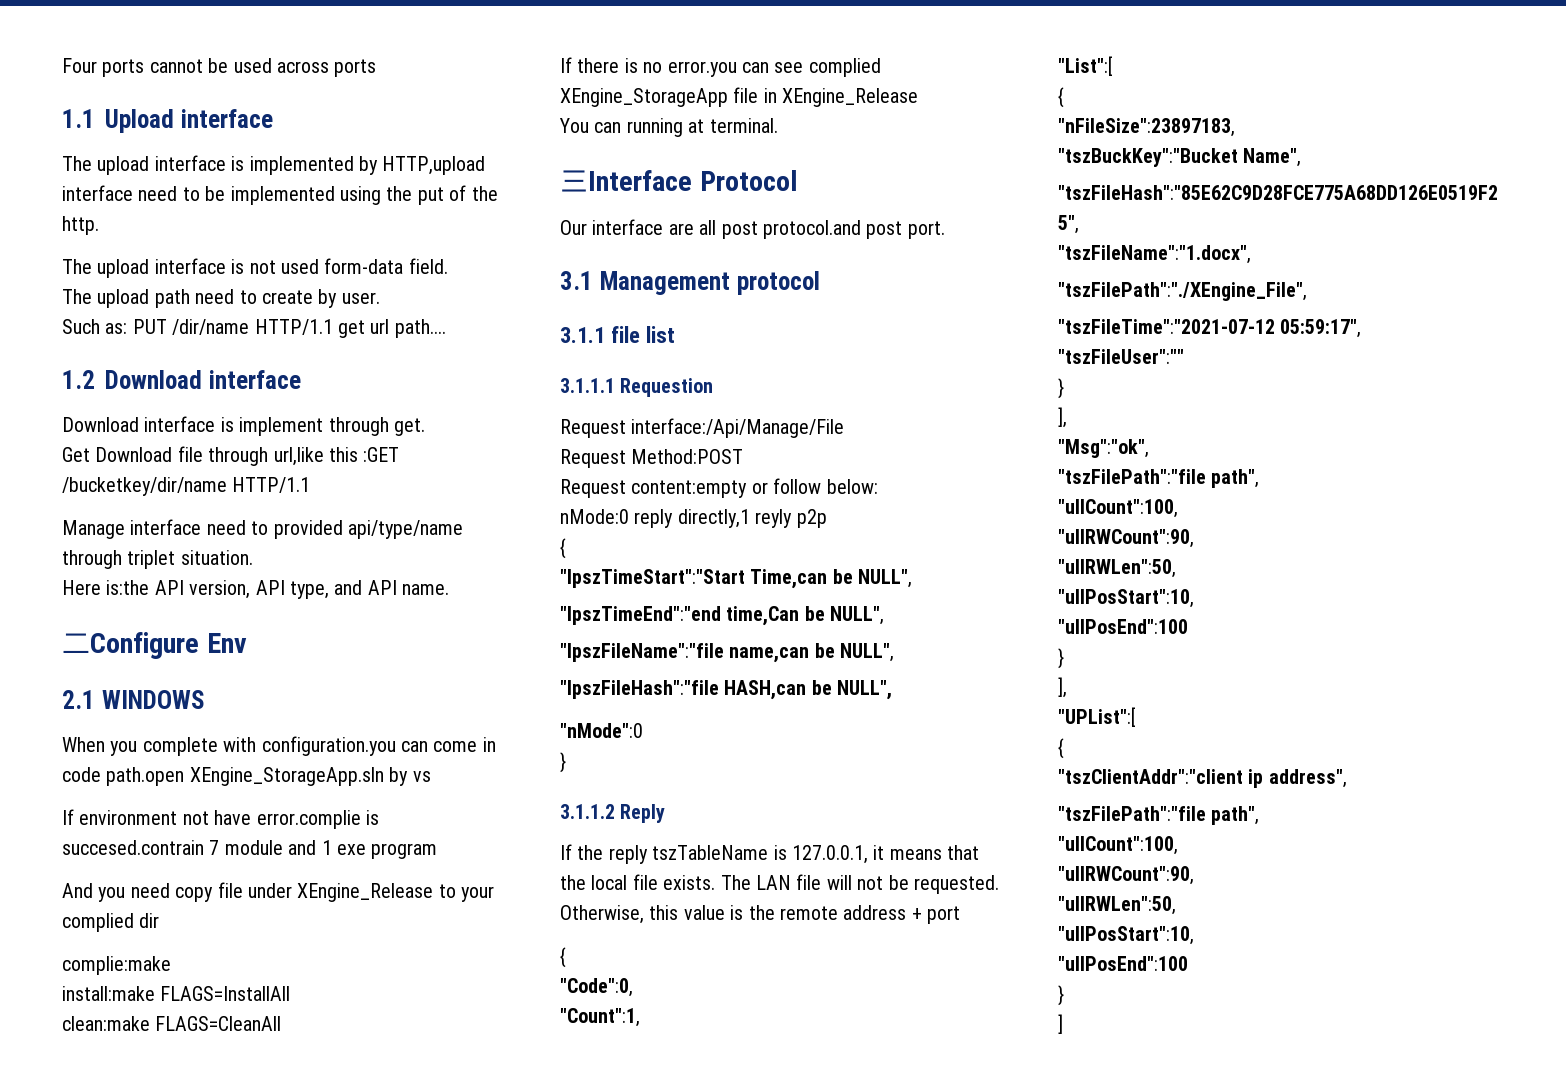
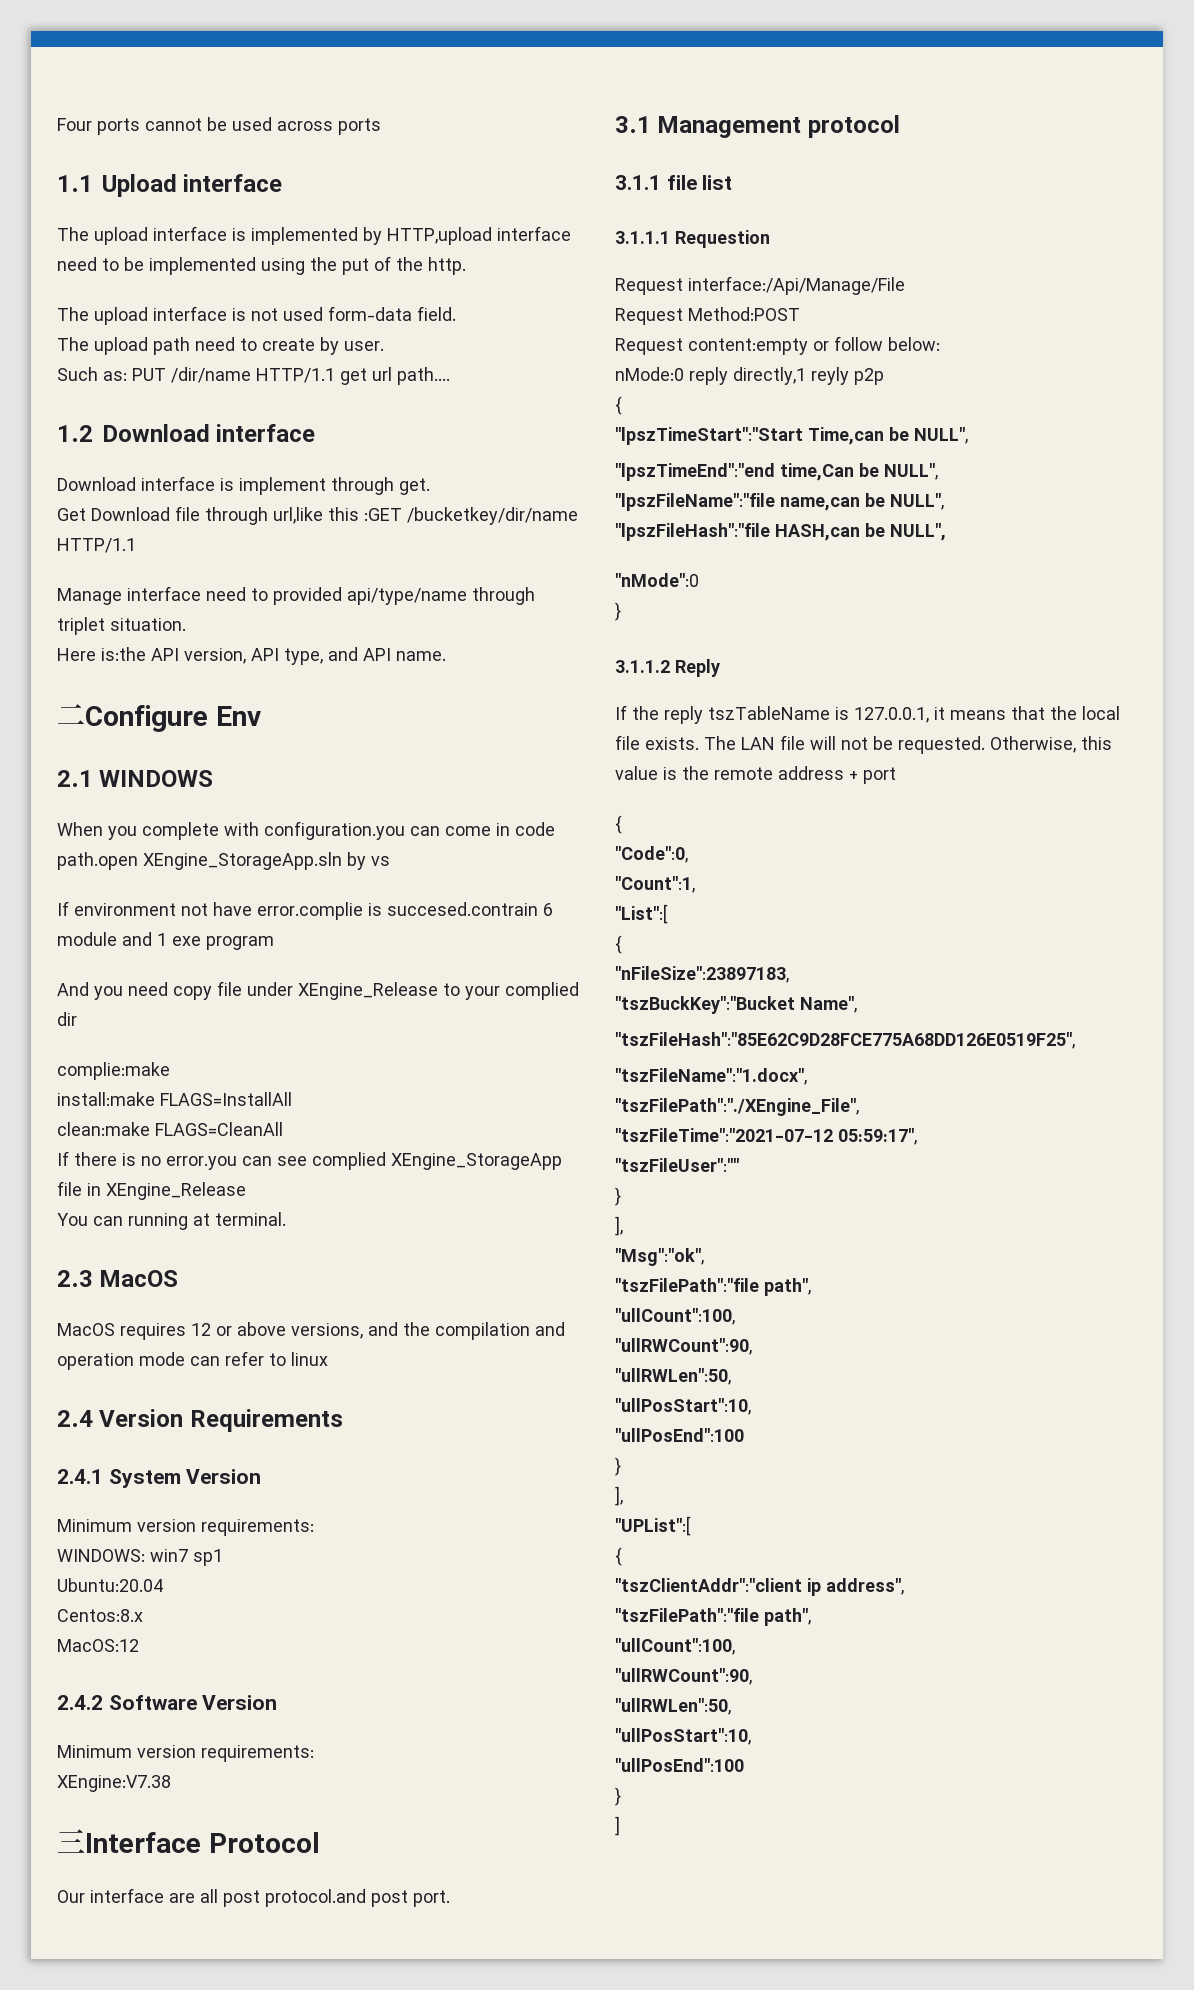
[209,840,220,855] 7 -> [543,903,553,916] 6
(778, 125) none -> [57,1270,179,1287] [57,1322,565,1340] [57,1351,328,1370] [57,1409,343,1432] [57,1469,262,1488] [57,1519,314,1536] [57,1549,223,1566] [57,1578,163,1592] [57,1609,143,1622] [57,1639,139,1652] [57,1695,278,1710] [57,1745,314,1762] [57,1775,171,1792] // 2.3 MacOS // MacOS requires 12 or above versions, and the compilation and operation mode can refer to linux // 2.4 Version Requirements // 2.4.1 System Version // Minimum version requirements: // WINDOWS: win7 sp1 // Ubuntu:20.04 // Centos:8.x // MacOS:12 // 2.4.2 Software Version // Minimum version requirements: // XEngine:V7.38

